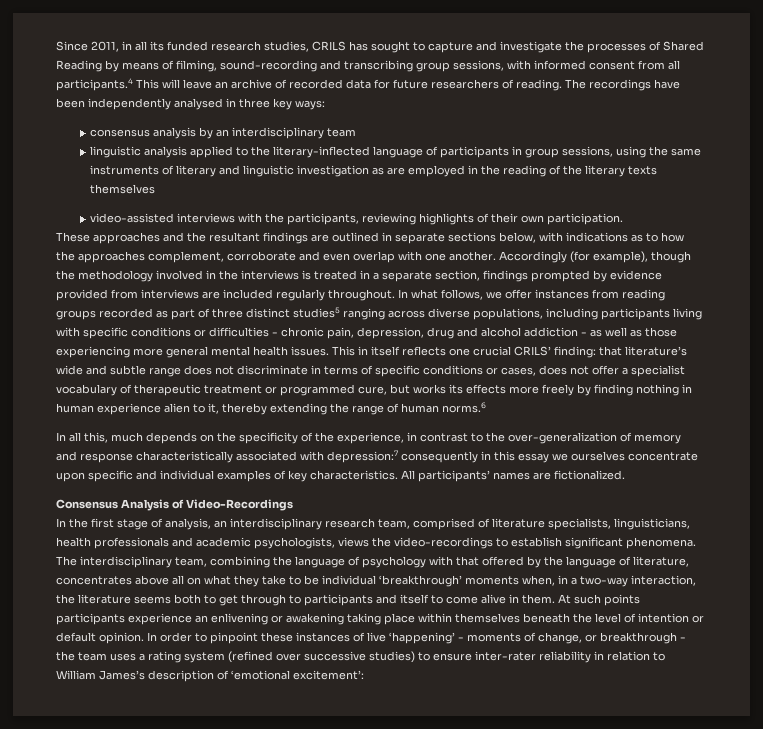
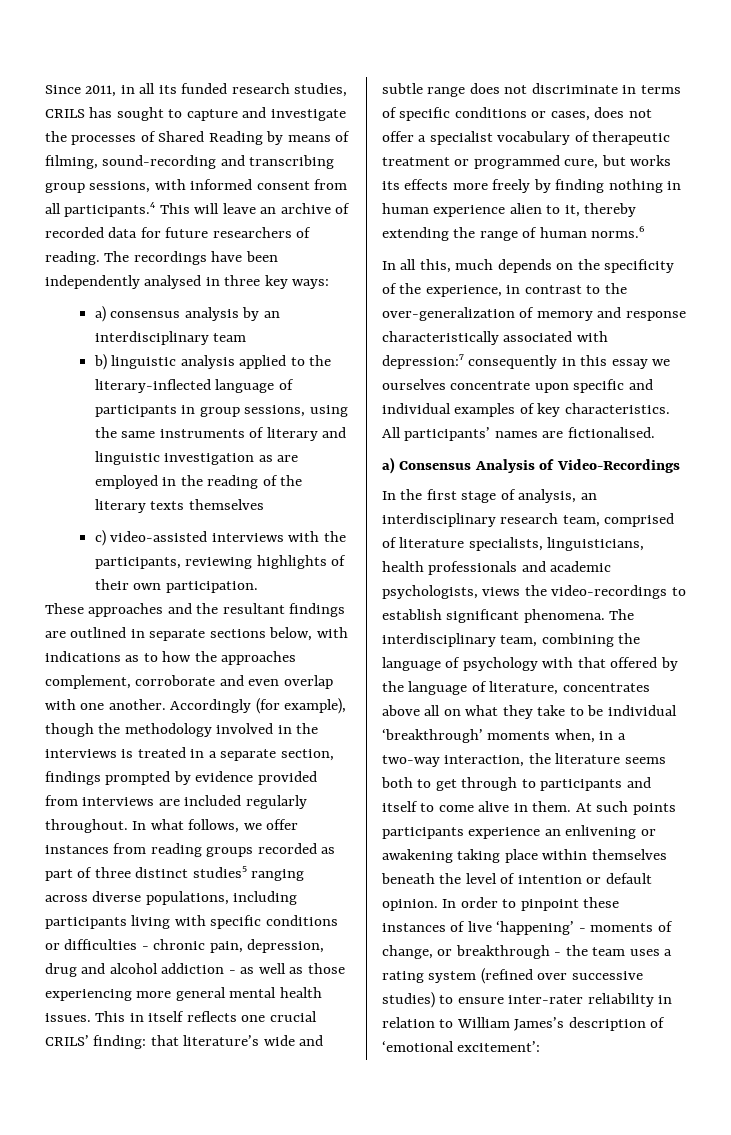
(325, 105) none -> [94,306,106,322] a)
(356, 132) none -> [93,354,107,370] b)
(155, 189) none -> [94,530,106,546] c)
[554,470,625,480] fictionalized. // -> [567,427,655,438] [382,457,395,474] fictionalised. // a)

